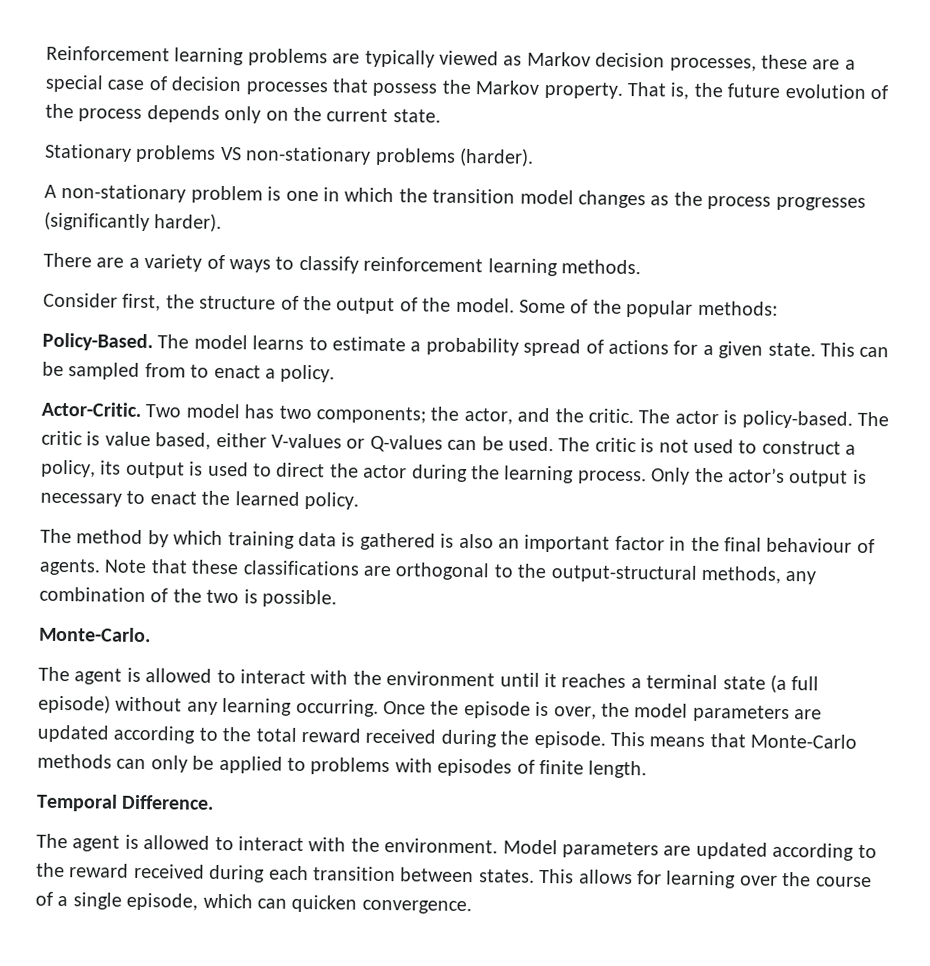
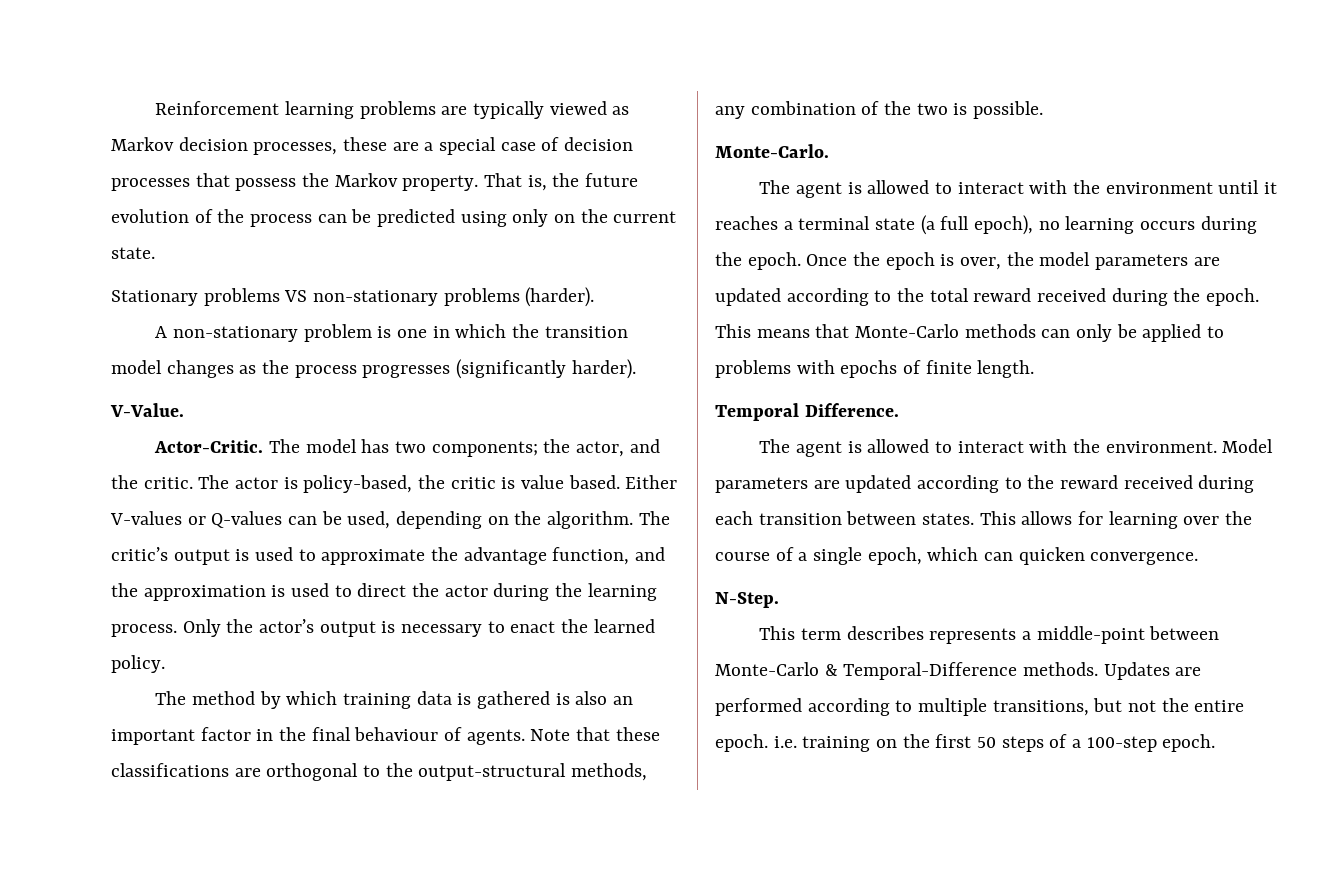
[146,105,220,123] depends -> [317,209,507,227] can be predicted using
[43,252,641,277] [43,292,778,318] [42,332,890,359] [42,361,336,383] There are a variety of ways to classify reinforcement learning methods. // Consider first, the structure of the output of the model. Some of the popular methods: // Policy-Based. The model learns to estimate a probability spread of actions for a given state. This can be sampled from to enact a policy. -> [110,403,184,417] V-Value.
[145,404,182,418] Two -> [268,439,300,453] The
[741,410,889,429] policy-based. The -> [303,475,446,493] policy-based, the
[155,432,267,450] based, either -> [568,475,678,489] based. Either
[507,436,857,455] [41,459,185,479] used. The critic is not used to construct a policy, its output -> [347,511,670,529] [111,547,666,565] [111,583,266,601] used, depending on the algorithm. The critic’s output is used to approximate the advantage function, and the approximation
[38,694,379,717] episode) without any learning occurring. -> [974,215,1257,235] [715,252,801,270] epoch), no learning occurs during the epoch.
[463,700,531,719] episode -> [885,252,935,270] epoch
[533,730,606,749] episode. -> [1206,288,1260,306] epoch.
[437,758,513,777] episodes -> [840,360,898,378] epochs
[126,892,199,911] episode, -> [867,547,922,565] epoch,
(472, 907) none -> [715,592,779,608] [759,626,1220,644] [715,662,1202,680] [715,698,1245,716] [715,734,1216,752] // N-Step. // This term describes represents a middle-point between Monte-Carlo & Temporal-Difference methods. Updates are performed according to multiple transitions, but not the entire epoch. i.e. training on the first 50 steps of a 100-step epoch.

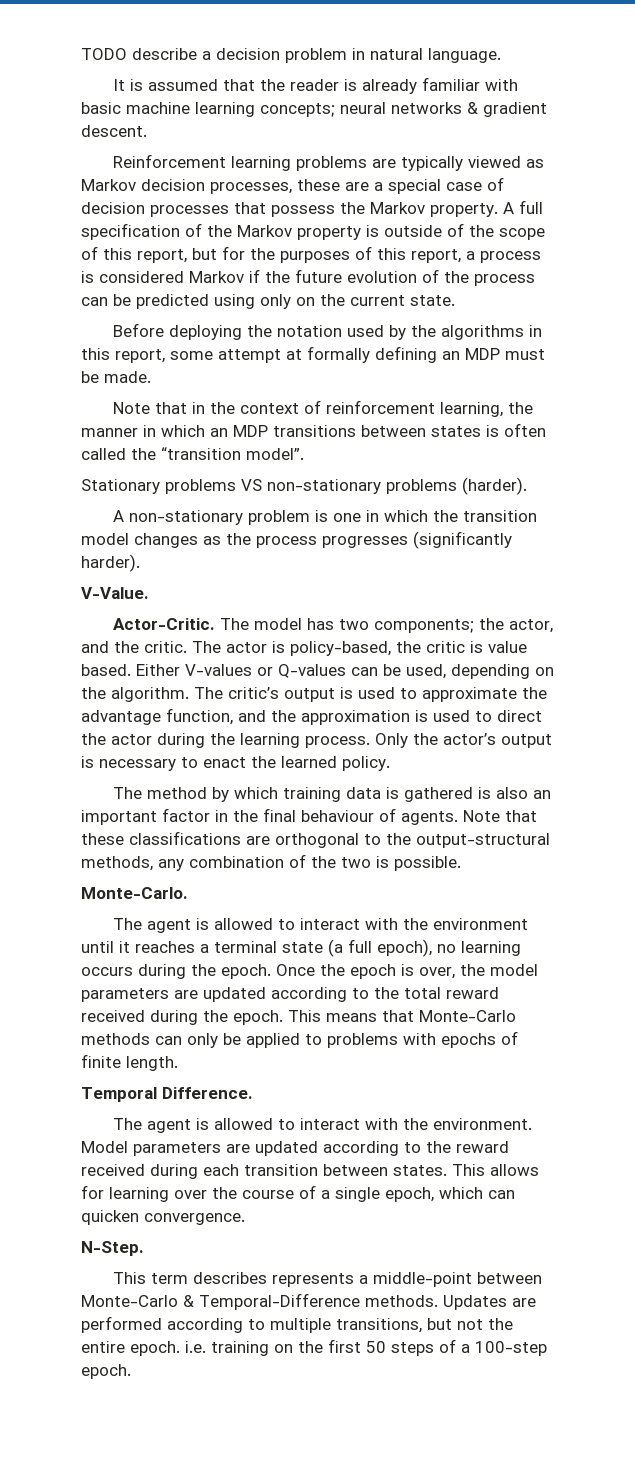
(155, 108) none -> [81,48,501,63] [112,77,518,94] [81,102,547,117] [81,125,147,137] TODO describe a decision problem in natural language. // It is assumed that the reader is already familiar with basic machine learning concepts; neural networks & gradient descent. //
[484,173,547,191] That is, -> [503,200,543,214] [81,223,545,240] [81,246,541,263] [81,269,260,283] A full specification of the Markov property is outside of the scope of this report, but for the purposes of this report, a process is considered Markov if
(155, 253) none -> [112,323,542,340] [81,346,545,363] [81,371,151,383] [112,400,533,417] [81,423,546,437] [81,447,304,460] // Before deploying the notation used by the algorithms in this report, some attempt at formally defining an MDP must be made. // Note that in the context of reinforcement learning, the manner in which an MDP transitions between states is often called the “transition model”.

